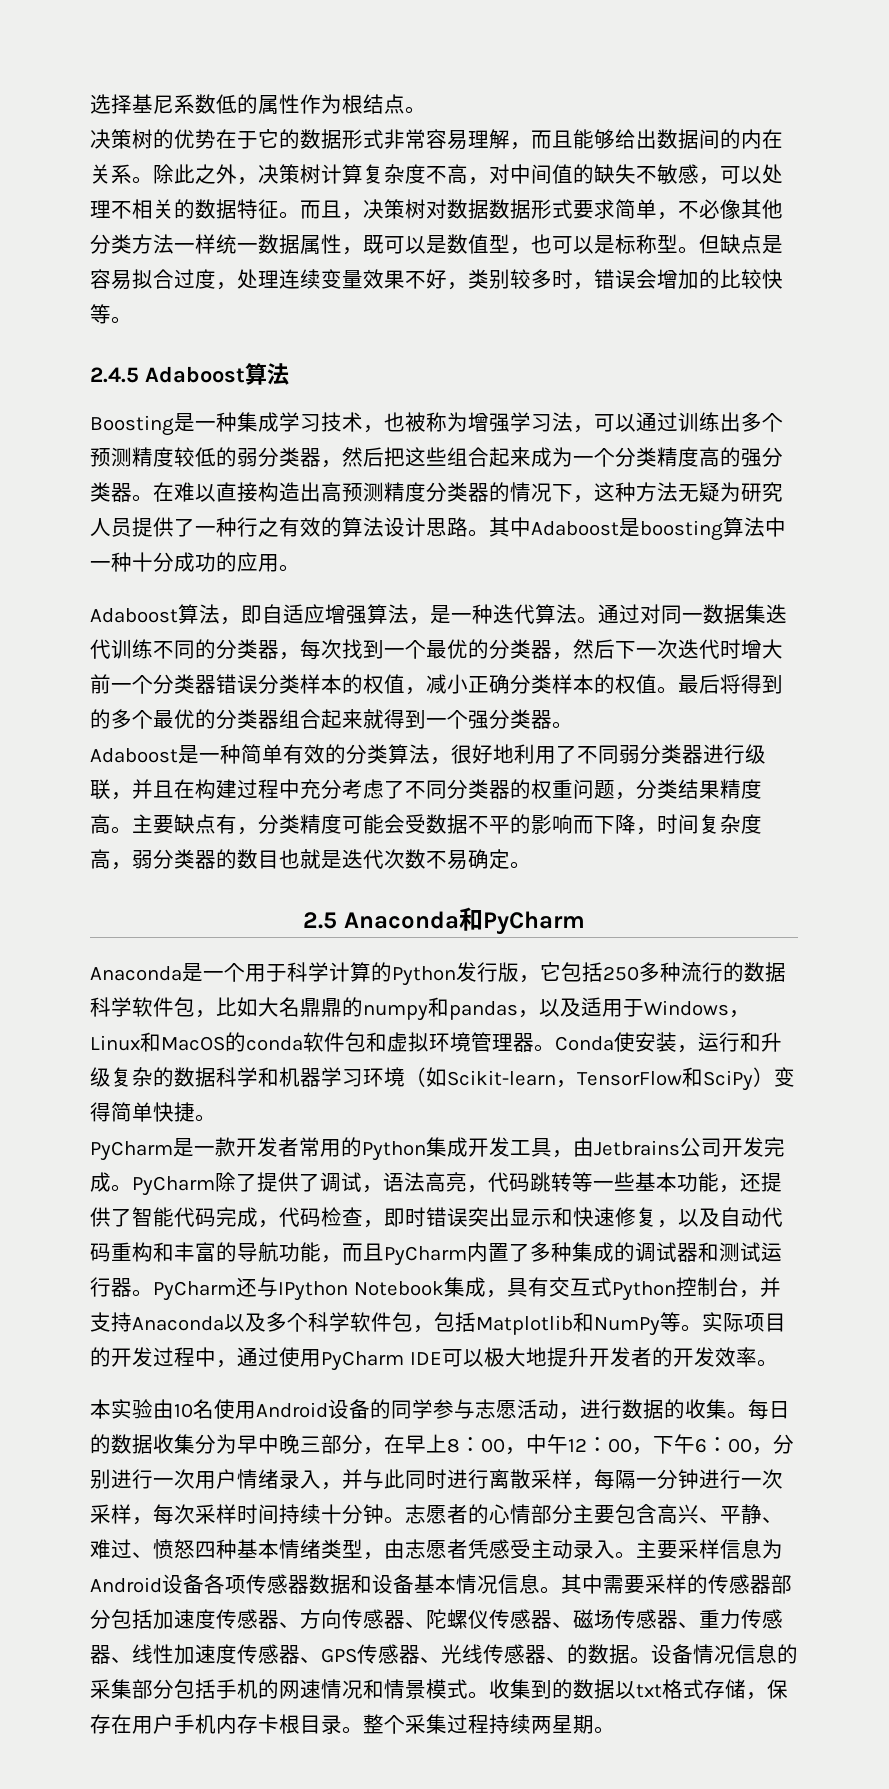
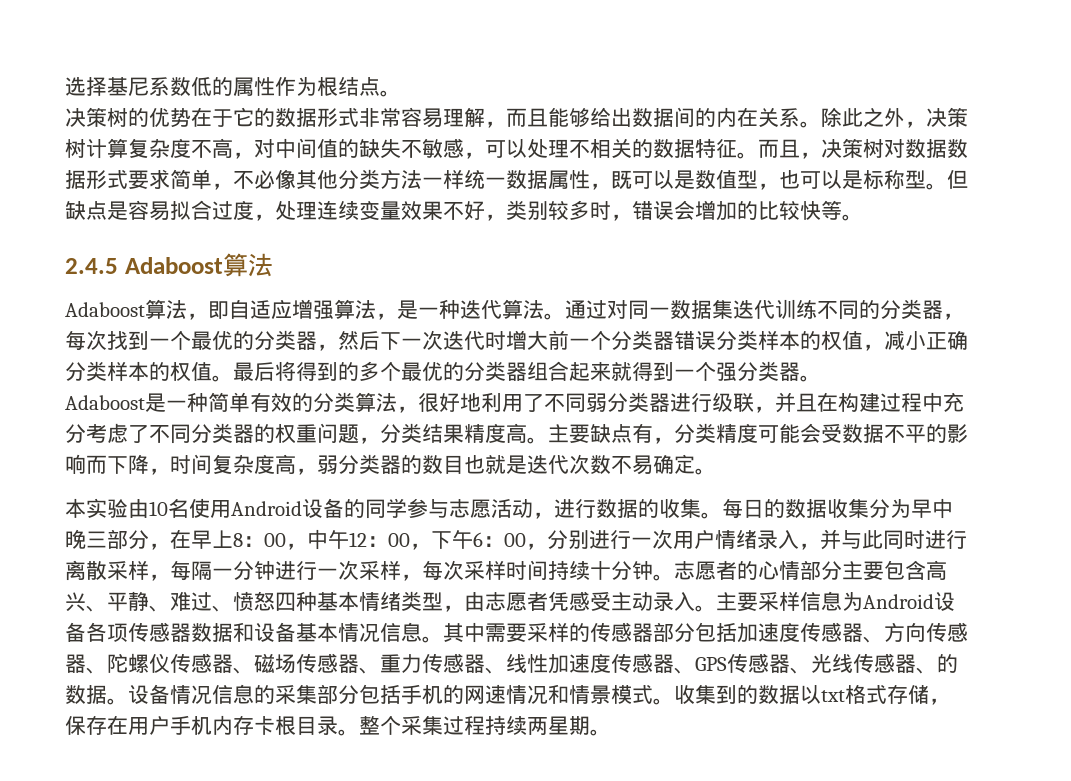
[90,412,783,436] [90,447,783,468] [90,482,783,503] [90,517,786,541] [90,552,300,572] // Boosting是一种集成学习技术，也被称为增强学习法，可以通过训练出多个预测精度较低的弱分类器，然后把这些组合起来成为一个分类精度高的强分类器。在难以直接构造出高预测精度分类器的情况下，这种方法无疑为研究人员提供了一种行之有效的算法设计思路。其中Adaboost是boosting算法中一种十分成功的应用。 -> (273, 265) none
[303,907,585,935] [90,962,786,986] [90,997,750,1021] [90,1032,782,1053] [90,1067,795,1091] [90,1102,216,1122] [90,1137,785,1161] [90,1172,782,1196] [90,1207,783,1228] [90,1242,782,1266] [90,1277,781,1301] [90,1312,786,1336] [90,1347,778,1371] // 2.5 Anaconda和PyCharm // Anaconda是一个用于科学计算的Python发行版，它包括250多种流行的数据科学软件包，比如大名鼎鼎的numpy和pandas，以及适用于Windows，Linux和MacOS的conda软件包和虚拟环境管理器。Conda使安装，运行和升级复杂的数据科学和机器学习环境（如Scikit-learn，TensorFlow和SciPy）变得简单快捷。 // PyCharm是一款开发者常用的Python集成开发工具，由Jetbrains公司开发完成。PyCharm除了提供了调试，语法高亮，代码跳转等一些基本功能，还提供了智能代码完成，代码检查，即时错误突出显示和快速修复，以及自动代码重构和丰富的导航功能，而且PyCharm内置了多种集成的调试器和测试运行器。PyCharm还与IPython Notebook集成，具有交互式Python控制台，并支持Anaconda以及多个科学软件包，包括Matplotlib和NumPy等。实际项目的开发过程中，通过使用PyCharm IDE可以极大地提升开发者的开发效率。 -> (716, 471) none

